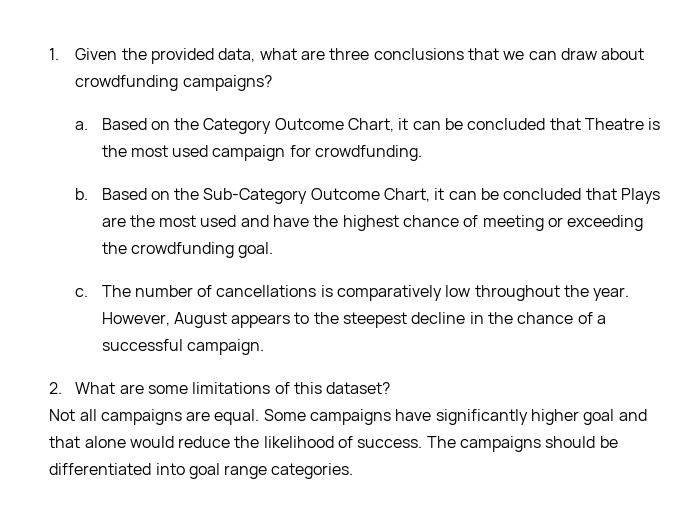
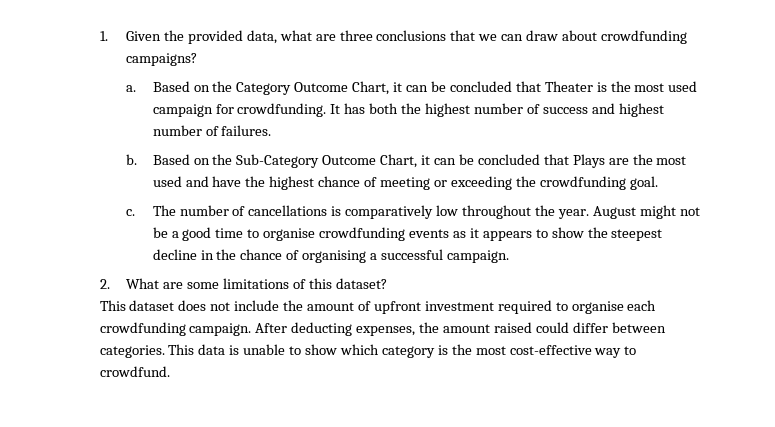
[585,118,645,130] Theatre -> [544,81,593,92] Theater
(423, 153) none -> [330,103,664,117] [152,125,272,136] It has both the highest number of success and highest number of failures.
[101,312,227,328] However, August -> [592,205,700,219] [152,227,479,241] August might not be a good time to organise crowdfunding events as it
(310, 318) none -> [551,227,584,238] show
(593, 318) none -> [302,250,367,263] organising
[49,409,647,425] [49,436,618,452] [49,463,354,479] Not all campaigns are equal. Some campaigns have significantly higher goal and that alone would reduce the likelihood of success. The campaigns should be differentiated into goal range categories. -> [99,300,657,314] [99,322,666,336] [99,344,637,358] [99,366,170,377] This dataset does not include the amount of upfront investment required to organise each crowdfunding campaign. After deducting expenses, the amount raised could differ between categories. This data is unable to show which category is the most cost-effective way to crowdfund.

